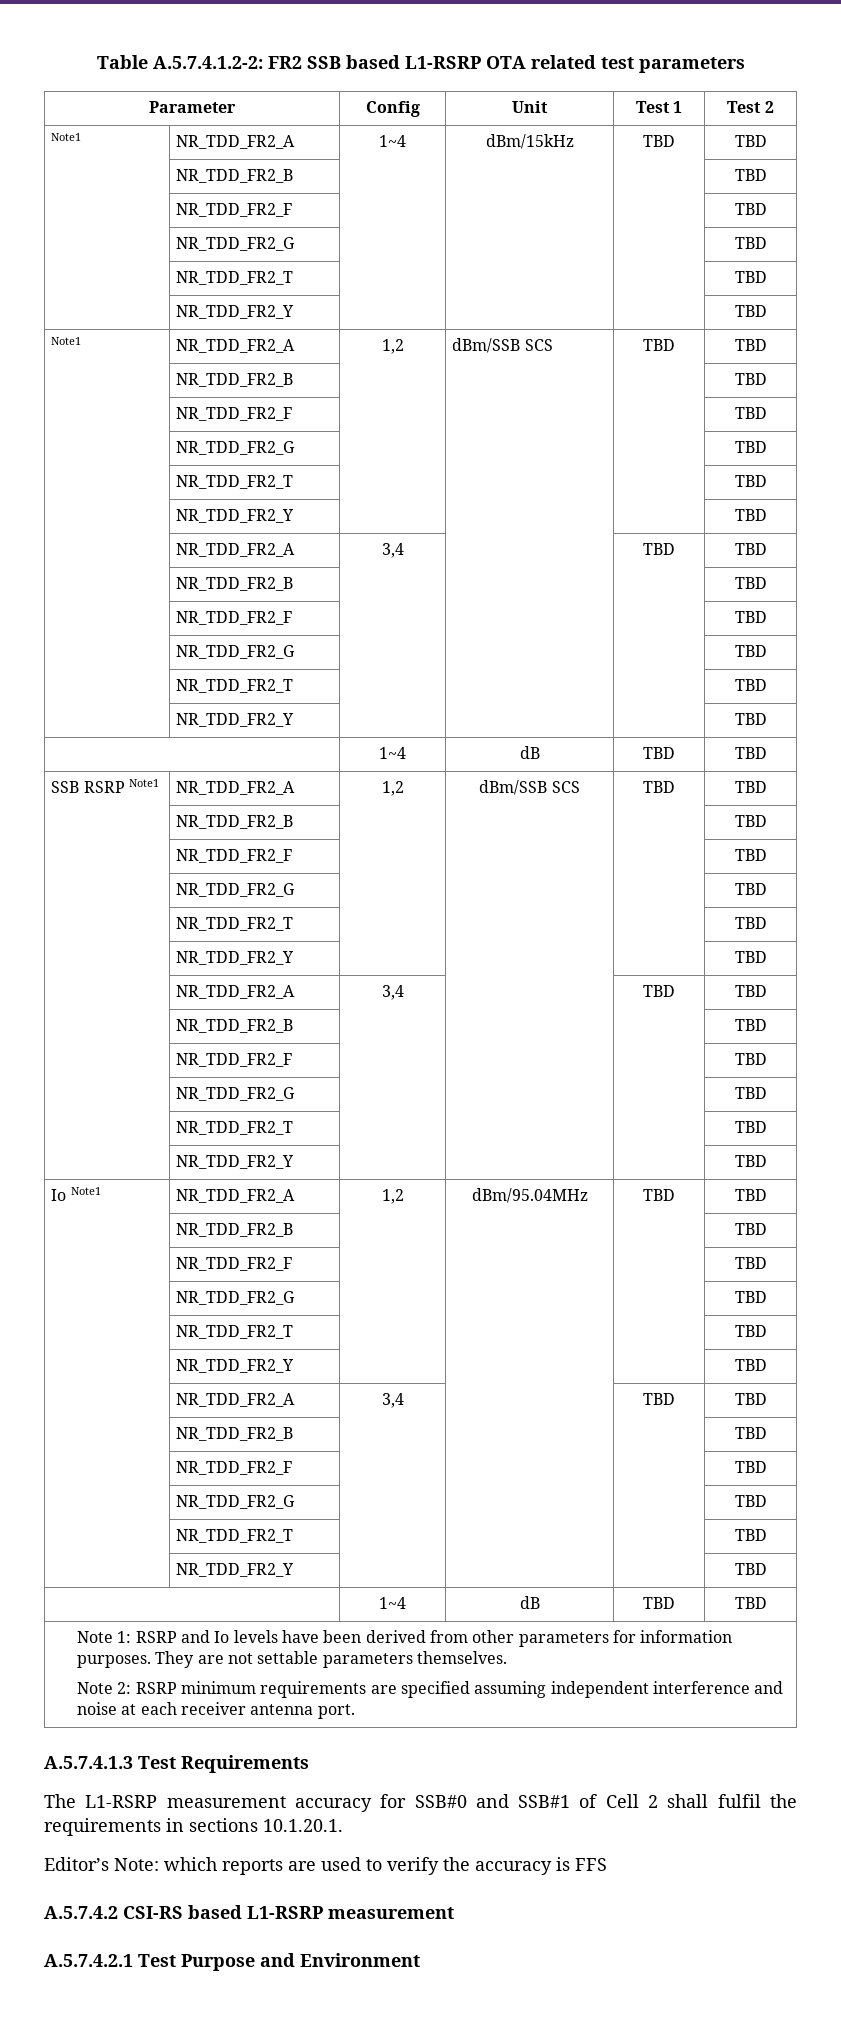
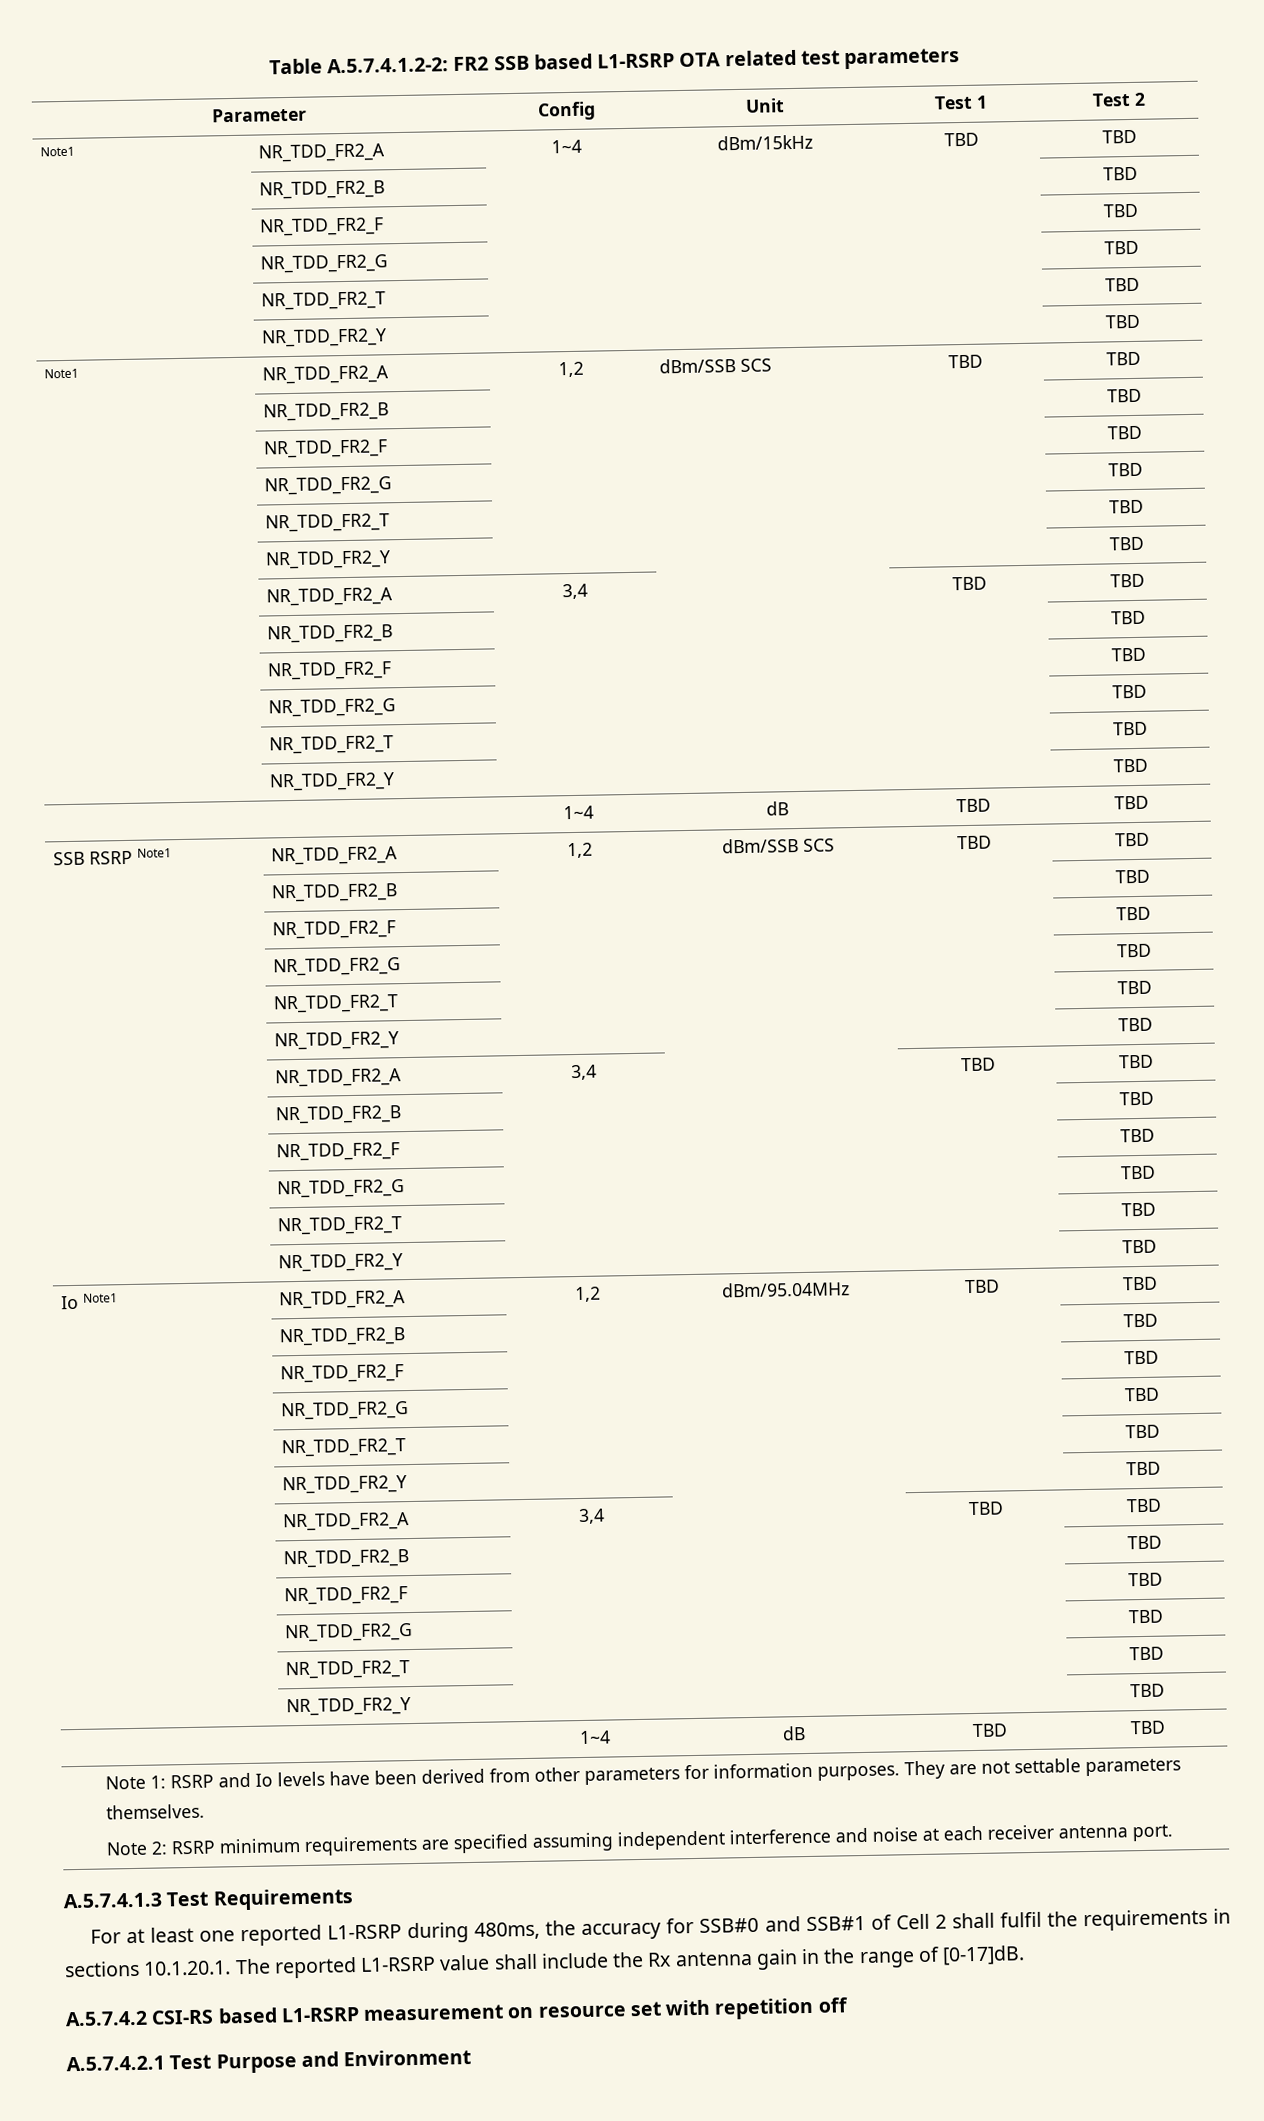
[44,1794,286,1808] The L1-RSRP measurement -> [89,1920,577,1947] For at least one reported L1-RSRP during 480ms, the
[44,1857,607,1875] // Editor’s Note: which reports are used to verify the accuracy is FFS -> [234,1945,1026,1979] The reported L1-RSRP value shall include the Rx antenna gain in the range of [0-17]dB.
(454, 1913) none -> [507,1997,848,2020] on resource set with repetition off

